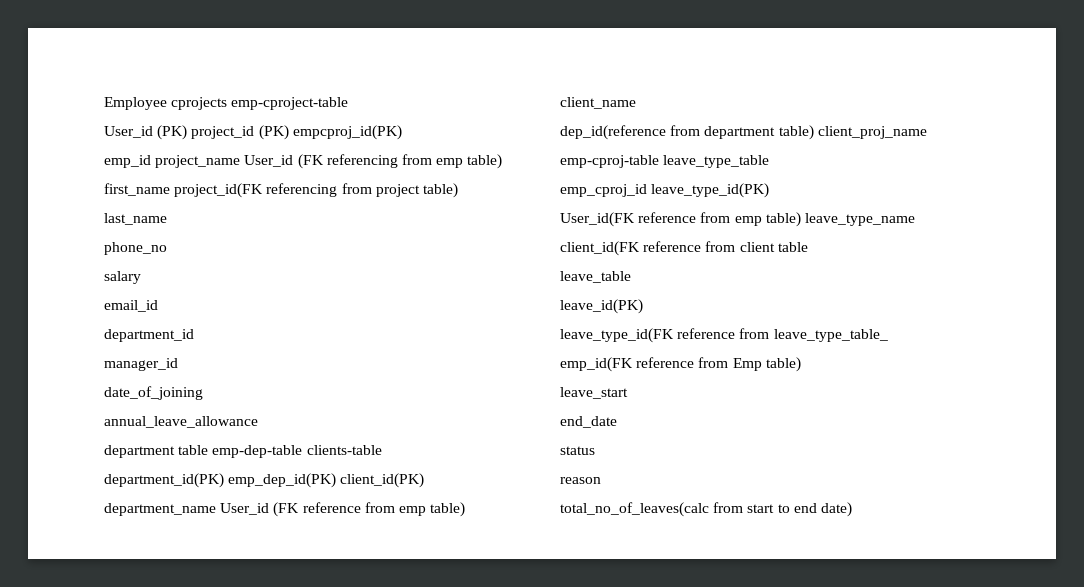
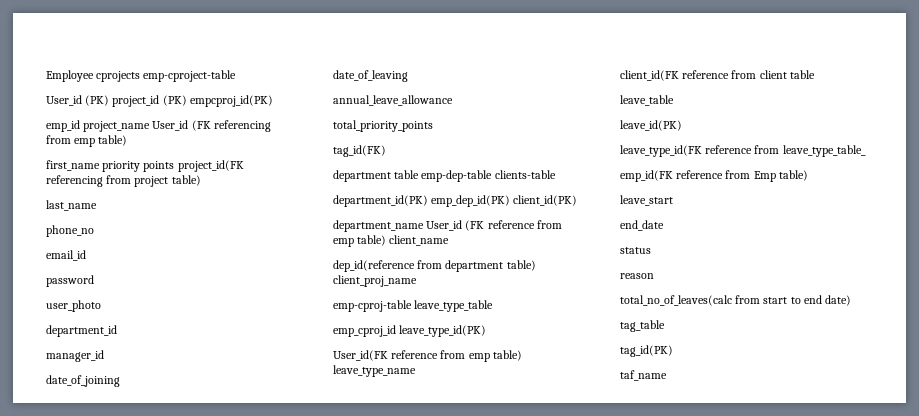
(170, 189) none -> [102,161,175,172] priority points
[104,271,141,284] [104,300,158,312] salary // email_id -> [46,250,86,261] [46,275,94,287] [46,300,101,312] email_id // password // user_photo
(203, 393) none -> [333,70,408,82] // date_of_leaving
(258, 422) none -> [333,120,433,132] [333,145,386,157] // total_priority_points // tag_id(FK)
(852, 509) none -> [620,320,665,332] [620,345,673,357] [620,370,667,381] // tag_table // tag_id(PK) // taf_name

